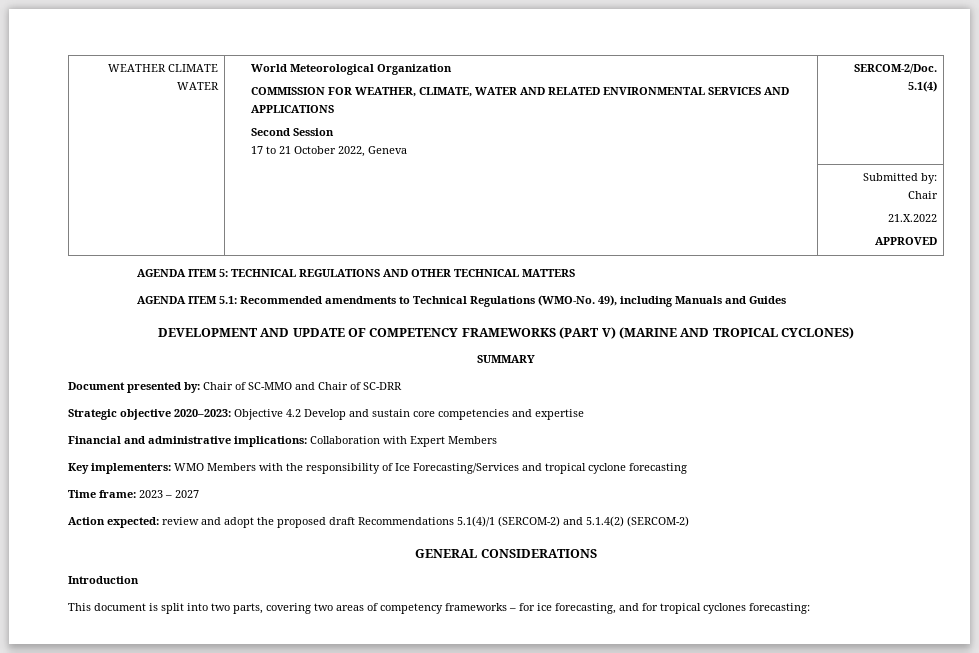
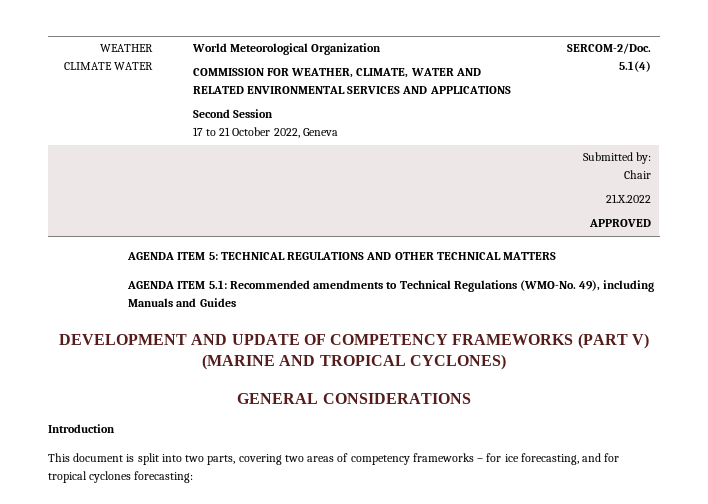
[477,355,535,363] [68,382,402,393] [68,409,584,420] [68,436,497,447] [68,463,687,474] [68,490,199,498] [68,516,689,528] // SUMMARY // Document presented by: Chair of SC-MMO and Chair of SC-DRR // Strategic objective 2020–2023: Objective 4.2 Develop and sustain core competencies and expertise // Financial and administrative implications: Collaboration with Expert Members // Key implementers: WMO Members with the responsibility of Ice Forecasting/Services and tropical cyclone forecasting // Time frame: 2023 – 2027 // Action expected: review and adopt the proposed draft Recommendations 5.1(4)/1 (SERCOM-2) and 5.1.4(2) (SERCOM-2) -> (506, 362) none

